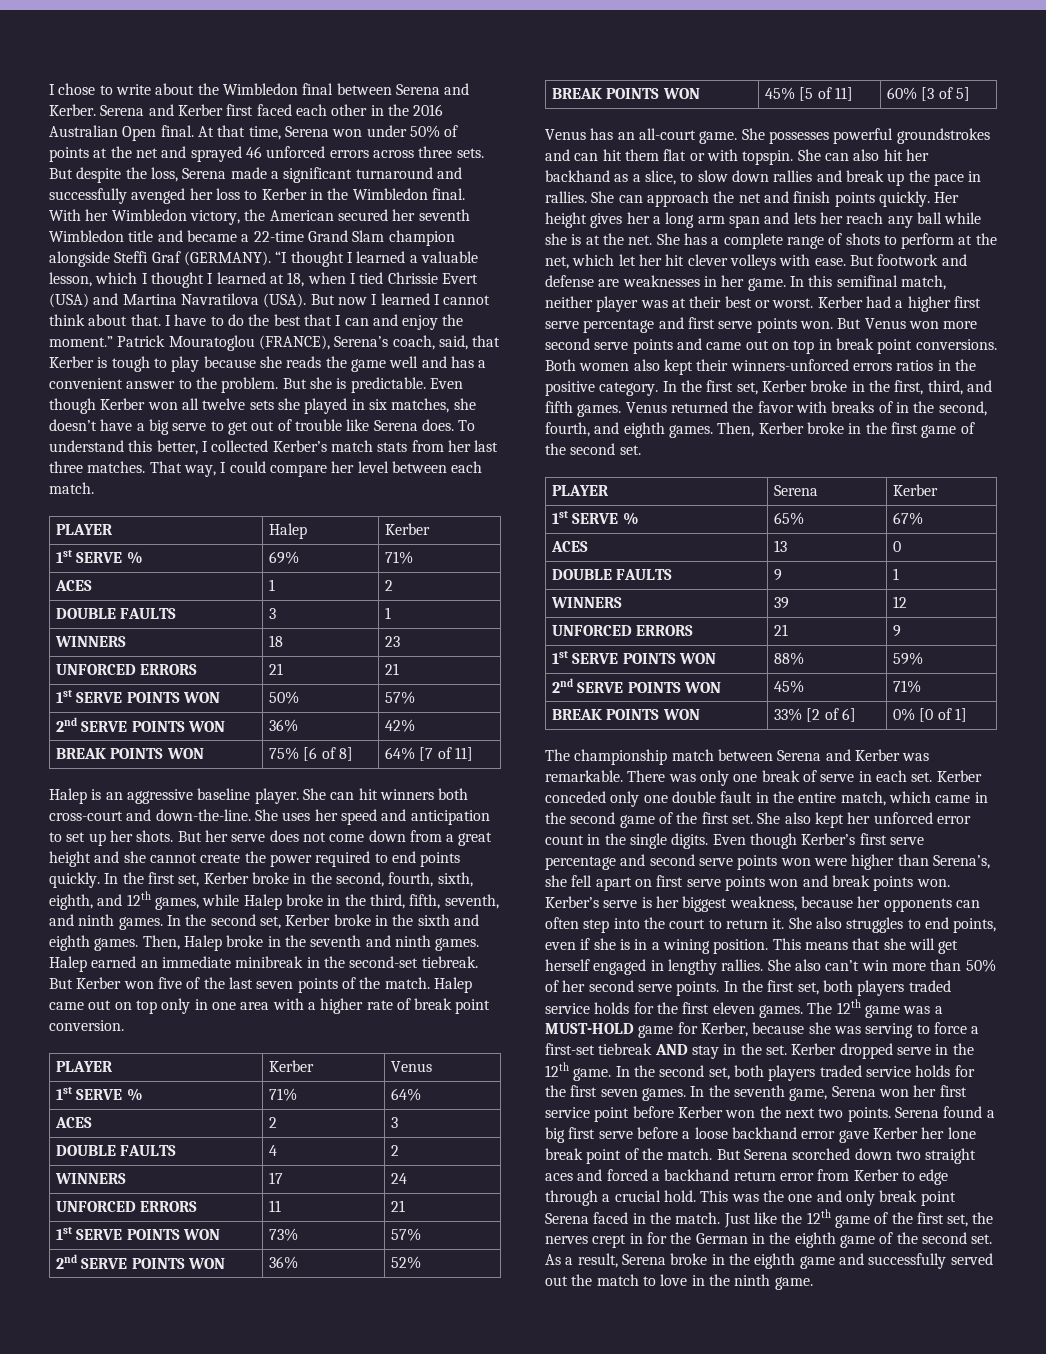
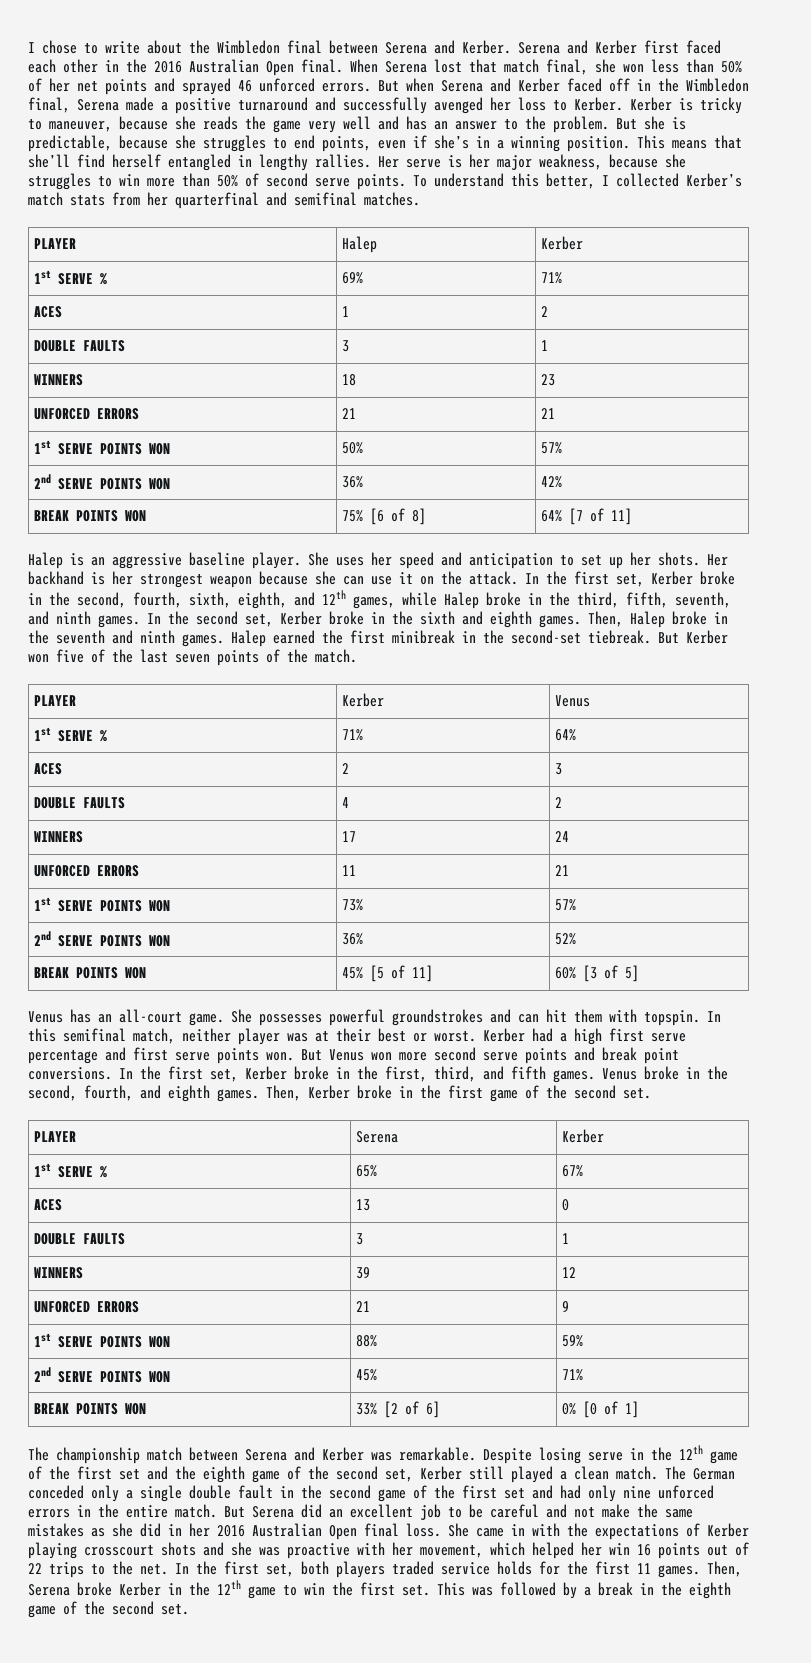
[197,125,459,140] [49,146,484,162] [49,167,178,183] At that time, Serena won under 50% of points at the net and sprayed 46 unforced errors across three sets. But despite the loss, -> [350,59,742,75] [28,78,749,95] [28,97,70,113] When Serena lost that match final, she won less than 50% of her net points and sprayed 46 unforced errors. But when Serena and Kerber faced off in the Wimbledon final,
[283,167,353,183] significant -> [175,98,231,114] positive
[261,188,465,200] [49,209,470,225] [49,230,455,246] [49,251,478,267] [49,272,478,288] [49,293,491,308] [49,314,464,330] [49,335,501,351] [49,356,200,372] Kerber in the Wimbledon final. With her Wimbledon victory, the American secured her seventh Wimbledon title and became a 22-time Grand Slam champion alongside Steffi Graf (GERMANY). “I thought I learned a valuable lesson, which I thought I learned at 18, when I tied Chrissie Evert (USA) and Martina Navratilova (USA). But now I learned I cannot think about that. I have to do the best that I can and enjoy the moment.” Patrick Mouratoglou (FRANCE), Serena’s coach, said, that Kerber is tough to play -> [574,97,742,114] [28,119,112,132] Kerber. Kerber is tricky to maneuver,
(386, 365) none -> [308,121,336,133] very
[478,360,487,368] [49,378,123,389] a convenient -> [434,121,448,130] an
[350,377,463,393] [49,398,476,414] [49,419,454,435] predictable. Even though Kerber won all twelve sets she played in six matches, she doesn’t have a big serve to get out of trouble like Serena does. -> [28,135,742,152] [28,154,686,171] [28,173,406,190] predictable, because she struggles to end points, even if she’s in a winning position. This means that she’ll find herself entangled in lengthy rallies. Her serve is her major weakness, because she struggles to win more than 50% of second serve points.
[474,440,499,452] [49,461,483,477] [49,482,94,494] last three matches. That way, I could compare her level between each match. -> [175,192,420,209] quarterfinal and semifinal matches.
[330,788,469,800] [49,809,278,821] can hit winners both cross-court and down-the-line. She -> (329, 559) none
[177,830,493,846] [49,851,461,867] [49,872,100,888] But her serve does not come down from a great height and she cannot create the power required to end points quickly. -> [707,554,728,566] [28,571,518,588] Her backhand is her strongest weapon because she can use it on the attack.
[140,956,231,968] an immediate -> [322,630,385,644] the first
[433,977,472,993] [49,998,491,1014] [49,1020,124,1031] Halep came out on top only in one area with a higher rate of break point conversion. -> (357, 656) none
[663,149,929,165] [545,170,982,186] [545,191,960,207] [545,212,982,228] [545,233,997,249] [545,254,967,270] [545,275,786,291] flat or with topspin. She can also hit her backhand as a slice, to slow down rallies and break up the pace in rallies. She can approach the net and finish points quickly. Her height gives her a long arm span and lets her reach any ball while she is at the net. She has a complete range of shots to perform at the net, which let her hit clever volleys with ease. But footwork and defense are weaknesses in her game. -> [609,1009,700,1026] with topspin.
[907,296,951,312] higher -> [574,1028,602,1045] high
[706,338,997,354] [545,359,976,375] [545,381,659,396] came out on top in break point conversions. Both women also kept their winners-unforced errors ratios in the positive category. -> [602,1047,679,1064] [28,1067,112,1080] break point conversions.
[670,401,893,413] returned the favor with breaks of -> [644,1066,679,1080] broke
[773,569,782,581] 9 -> [356,1233,364,1245] 3
[627,770,982,786] [545,791,971,807] There was only one break of serve in each set. Kerber conceded only one double fault in the entire match, which came -> [483,1445,738,1464] [28,1466,735,1483] [28,1485,273,1502] Despite losing serve in the 12th game of the first set and the eighth game of the second set, Kerber still played a clean match. The German conceded only a single double fault
[731,812,971,828] [545,833,924,849] [545,854,990,870] [545,875,950,891] [545,896,980,912] [545,917,997,933] [545,938,959,954] [545,959,996,975] [545,980,720,996] set. She also kept her unforced error count in the single digits. Even though Kerber’s first serve percentage and second serve points won were higher than Serena’s, she fell apart on first serve points won and break points won. Kerber’s serve is her biggest weakness, because her opponents can often step into the court to return it. She also struggles to end points, even if she is in a wining position. This means that she will get herself engaged in lengthy rallies. She also can’t win more than 50% of her second serve points. -> [504,1485,714,1502] [28,1504,693,1520] [28,1523,749,1540] [28,1542,749,1559] [28,1561,168,1578] set and had only nine unforced errors in the entire match. But Serena did an excellent job to be careful and not make the same mistakes as she did in her 2016 Australian Open final loss. She came in with the expectations of Kerber playing crosscourt shots and she was proactive with her movement, which helped her win 16 points out of 22 trips to the net.
[712,999,943,1018] [545,1022,980,1038] [545,1043,974,1059] [545,1062,975,1081] [545,1085,967,1101] [545,1106,995,1122] [545,1127,976,1143] [545,1148,977,1164] [545,1169,949,1185] [545,1190,956,1206] [545,1209,994,1228] [545,1232,748,1248] eleven games. The 12th game was a MUST-HOLD game for Kerber, because she was serving to force a first-set tiebreak AND stay in the set. Kerber dropped serve in the 12th game. In the second set, both players traded service holds for the first seven games. In the seventh game, Serena won her first service point before Kerber won the next two points. Serena found a big first serve before a loose backhand error gave Kerber her lone break point of the match. But Serena scorched down two straight aces and forced a backhand return error from Kerber to edge through a crucial hold. This was the one and only break point Serena faced in the match. Just like the 12th game of the first set, the nerves crept in for the German -> [637,1561,742,1578] [28,1580,633,1599] 11 games. Then, Serena broke Kerber in the 12th game to win the first set. This was followed by a break
[545,1253,993,1269] [545,1274,813,1290] As a result, Serena broke in the eighth game and successfully served out the match to love in the ninth game. -> (189, 1609) none

